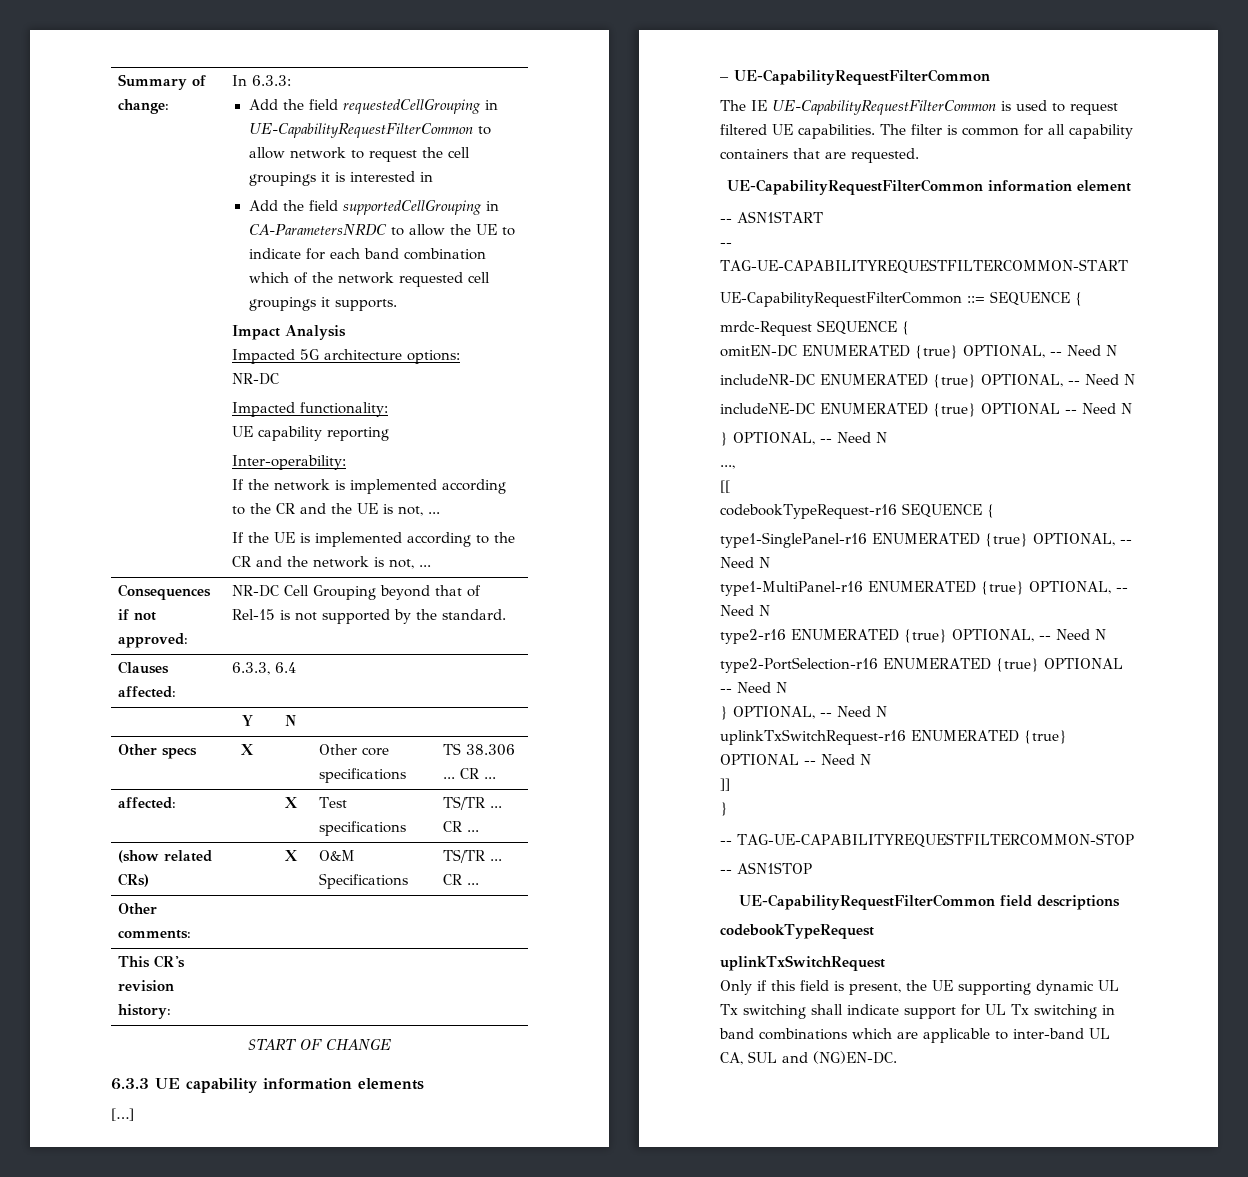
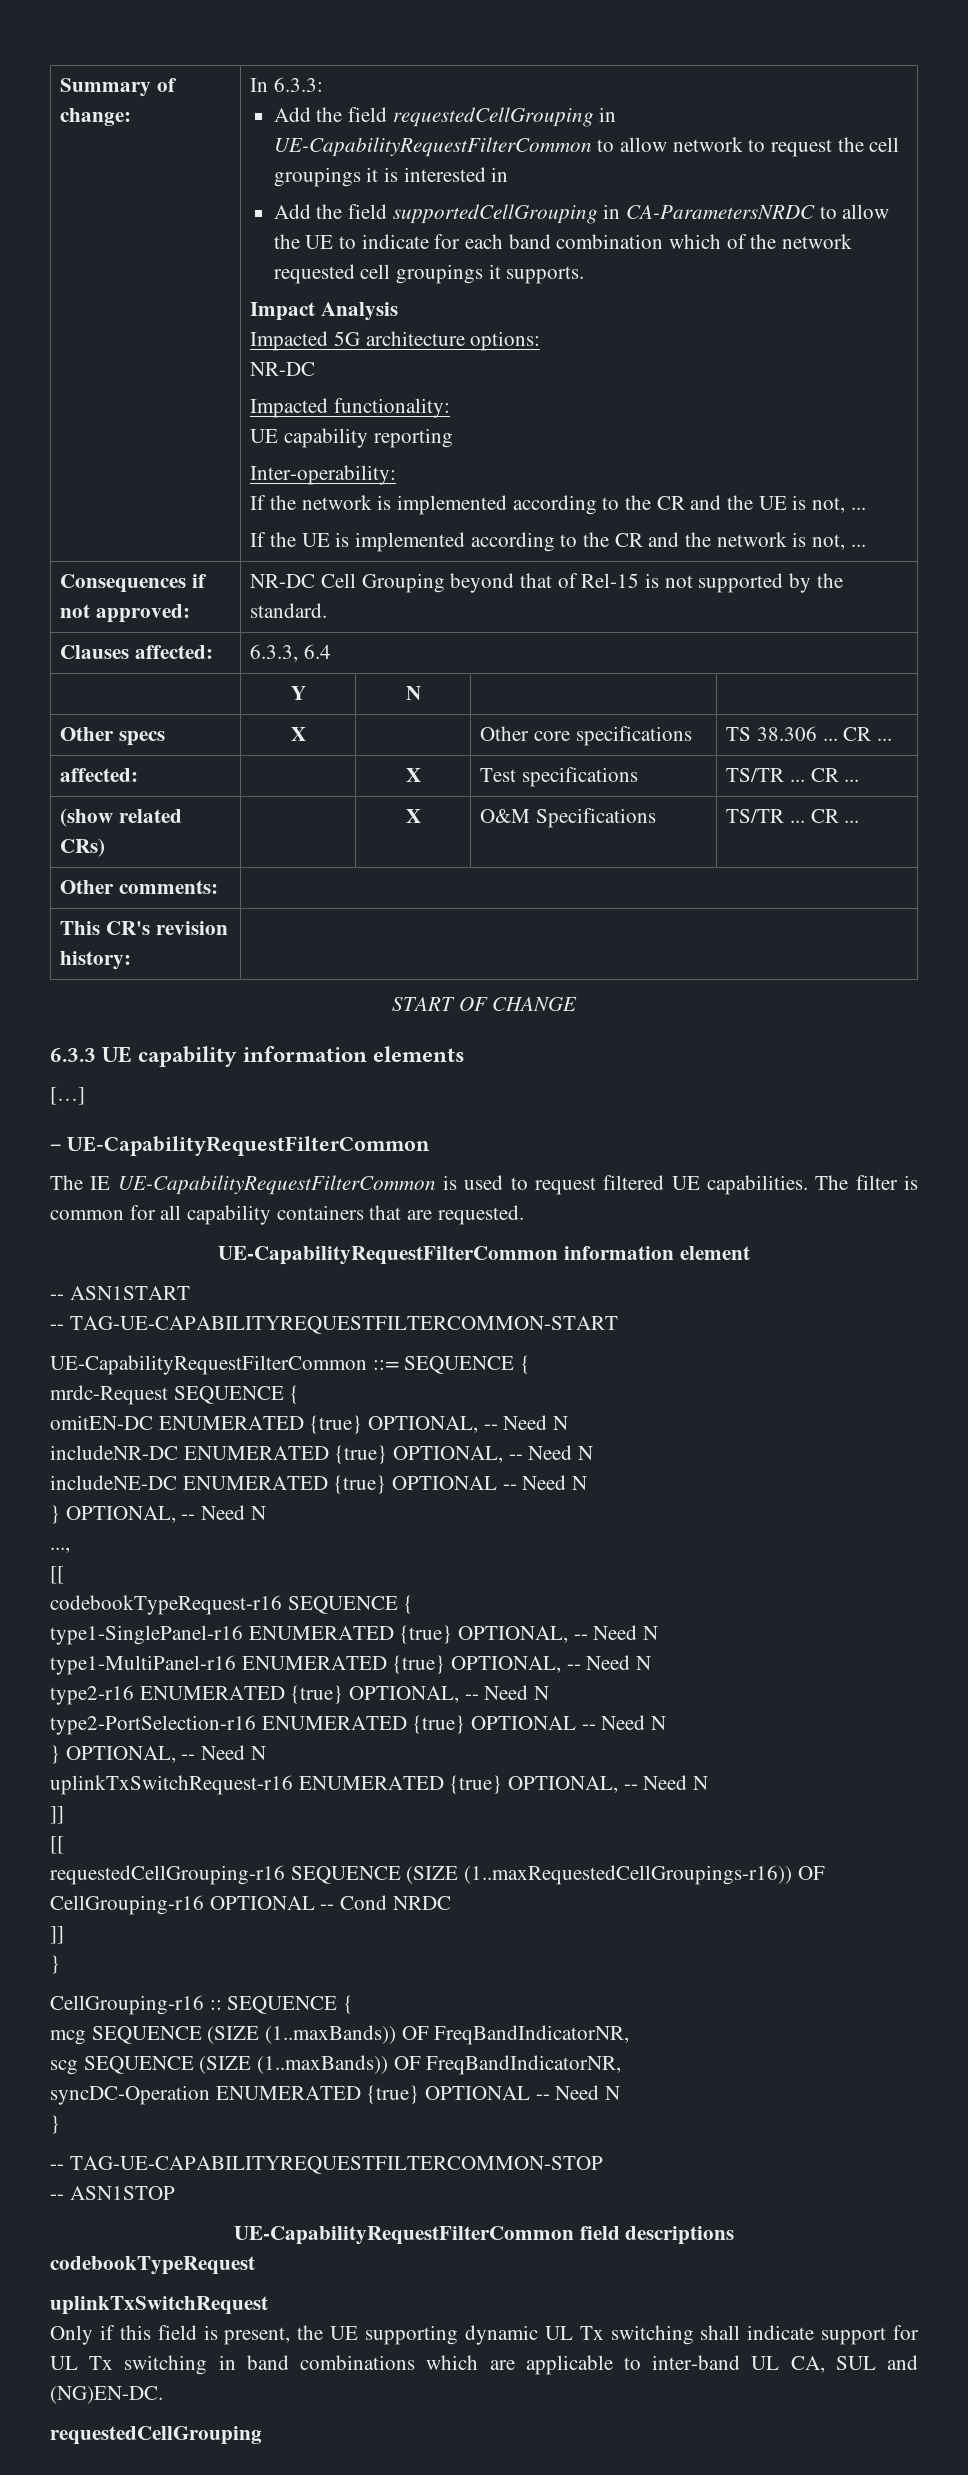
[720,754,799,765] OPTIONAL -> [508,1776,619,1793] OPTIONAL,
(730, 784) none -> [50,1836,64,1854] [50,1865,825,1885] [50,1895,451,1915] [50,1926,64,1944] [50,1955,60,1974] [50,1995,354,2015] [50,2025,630,2045] [50,2055,622,2075] [50,2085,621,2105] // [[ // requestedCellGrouping-r16 SEQUENCE (SIZE (1..maxRequestedCellGroupings-r16)) OF CellGrouping-r16 OPTIONAL -- Cond NRDC // ]] // } // CellGrouping-r16 :: SEQUENCE { // mcg SEQUENCE (SIZE (1..maxBands)) OF FreqBandIndicatorNR, // scg SEQUENCE (SIZE (1..maxBands)) OF FreqBandIndicatorNR, // syncDC-Operation ENUMERATED {true} OPTIONAL -- Need N
(897, 1057) none -> [50,2426,262,2445] // requestedCellGrouping

